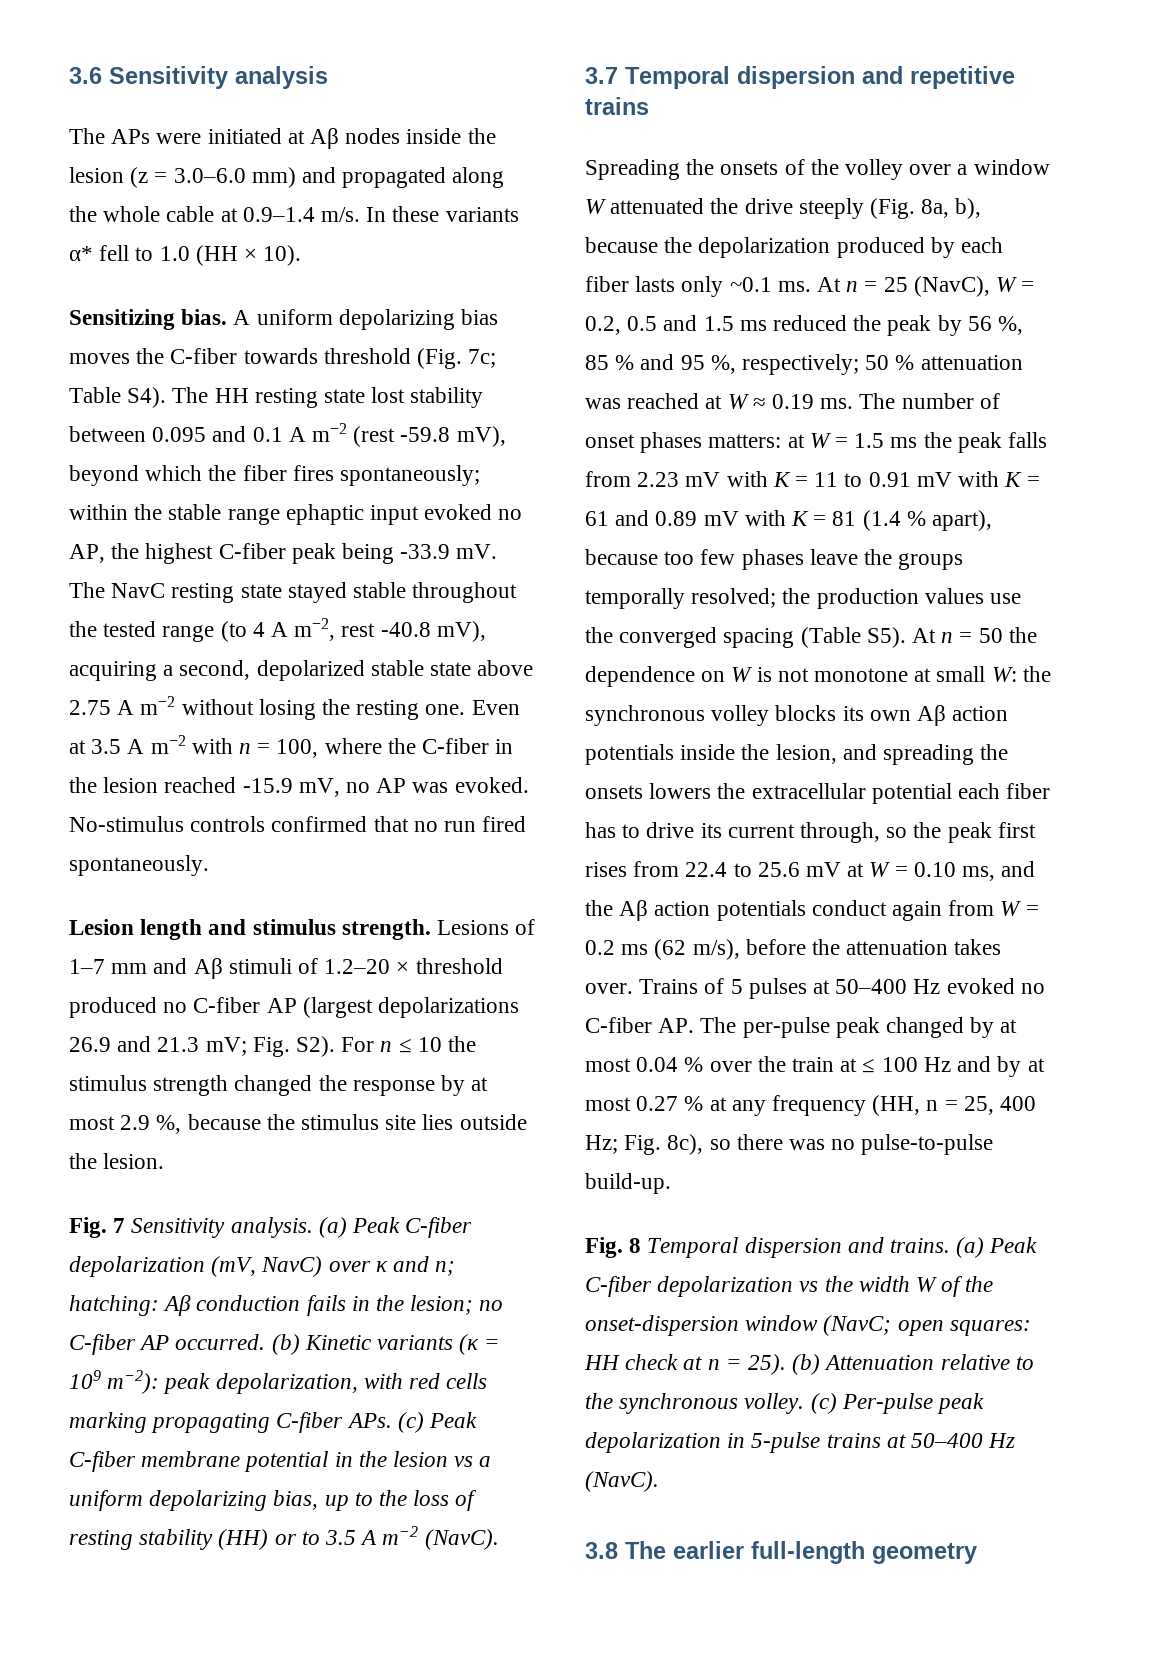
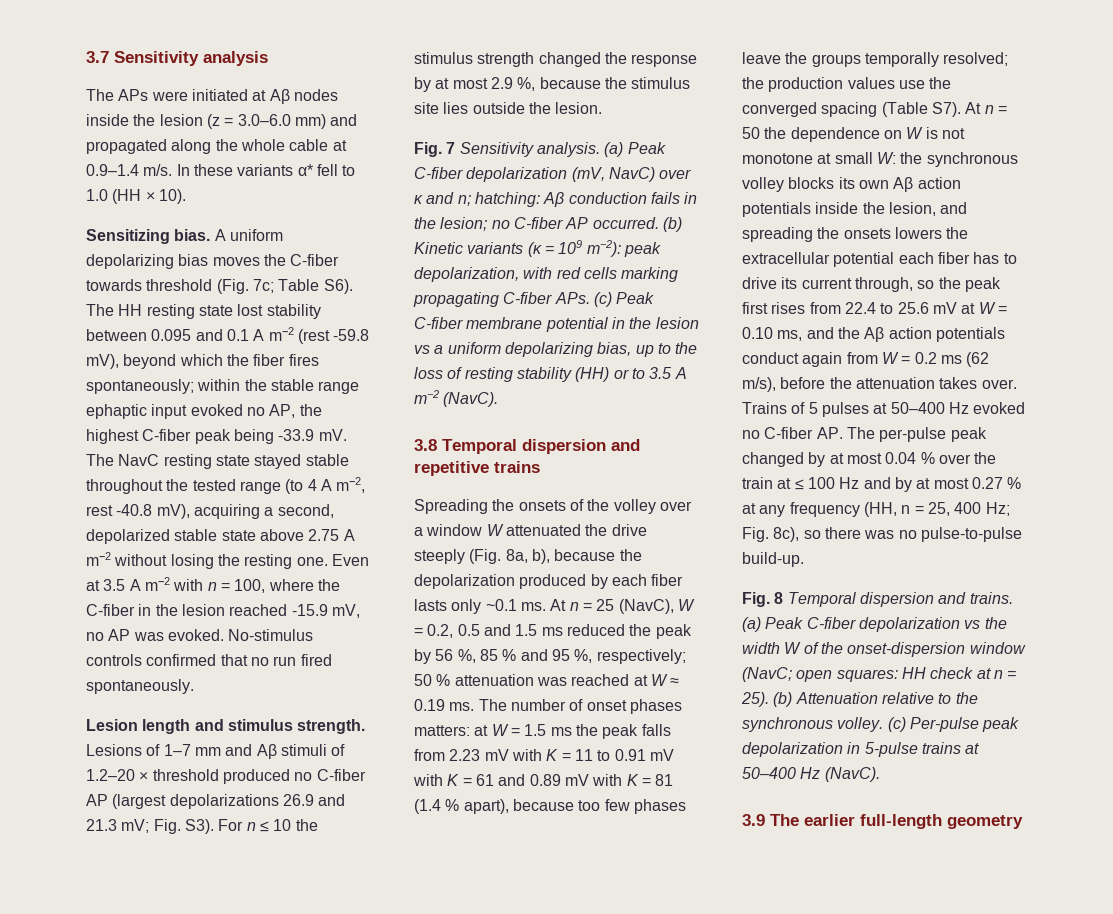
[69,67,102,84] 3.6 -> [86,51,109,63] 3.7
[127,387,167,408] S4). -> [323,279,353,294] S6).
[296,1036,336,1057] S2). -> [184,819,214,834] S3).
[585,67,618,84] 3.7 -> [414,439,437,451] 3.8
[866,627,906,648] S5). -> [931,102,961,117] S7).
[585,1542,618,1559] 3.8 -> [742,814,765,826] 3.9

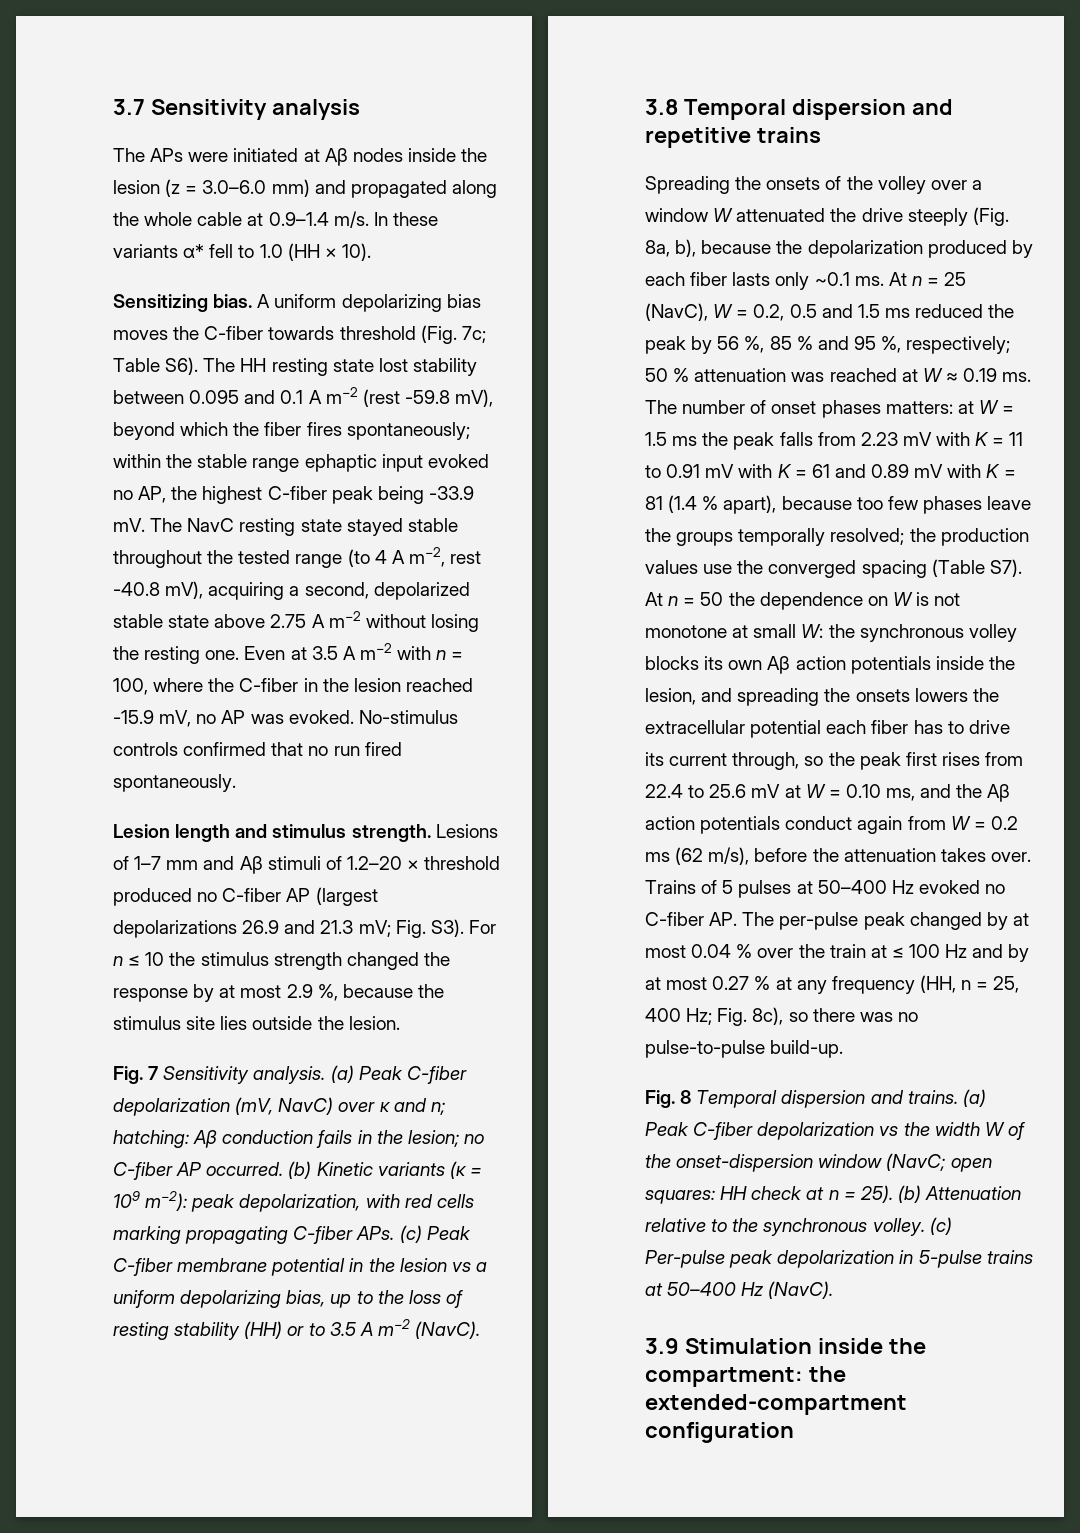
[770,814,1023,829] The earlier full-length geometry -> [684,1338,926,1354] [645,1366,846,1387] [645,1394,907,1415] [645,1422,794,1443] Stimulation inside the compartment: the extended-compartment configuration

